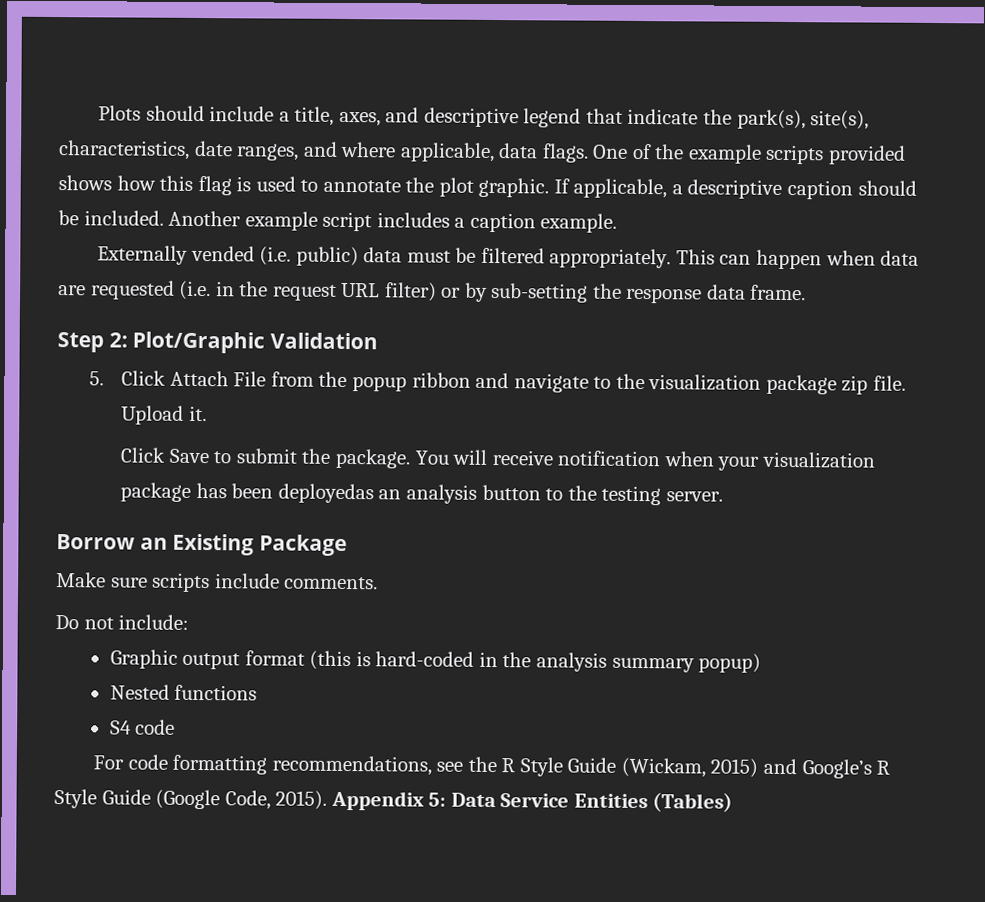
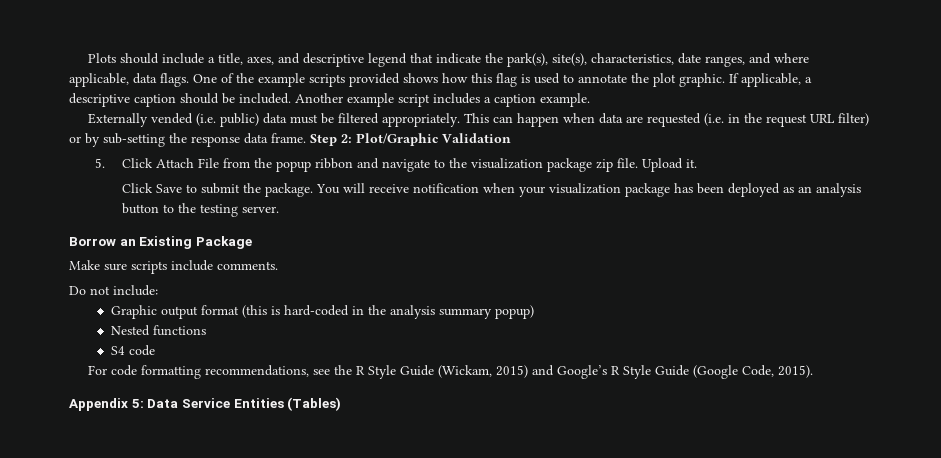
(807, 292) // -> (306, 138) none
[277,483,374,504] deployedas -> [727,183,794,197] deployed as
(328, 800) none -> (813, 371) //

